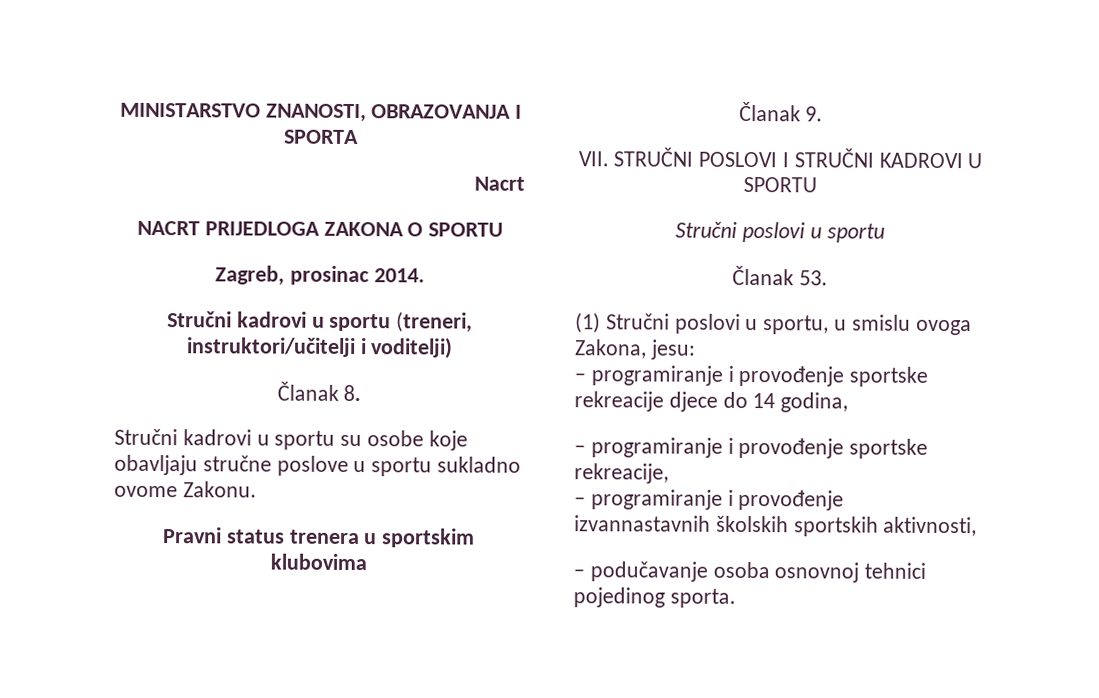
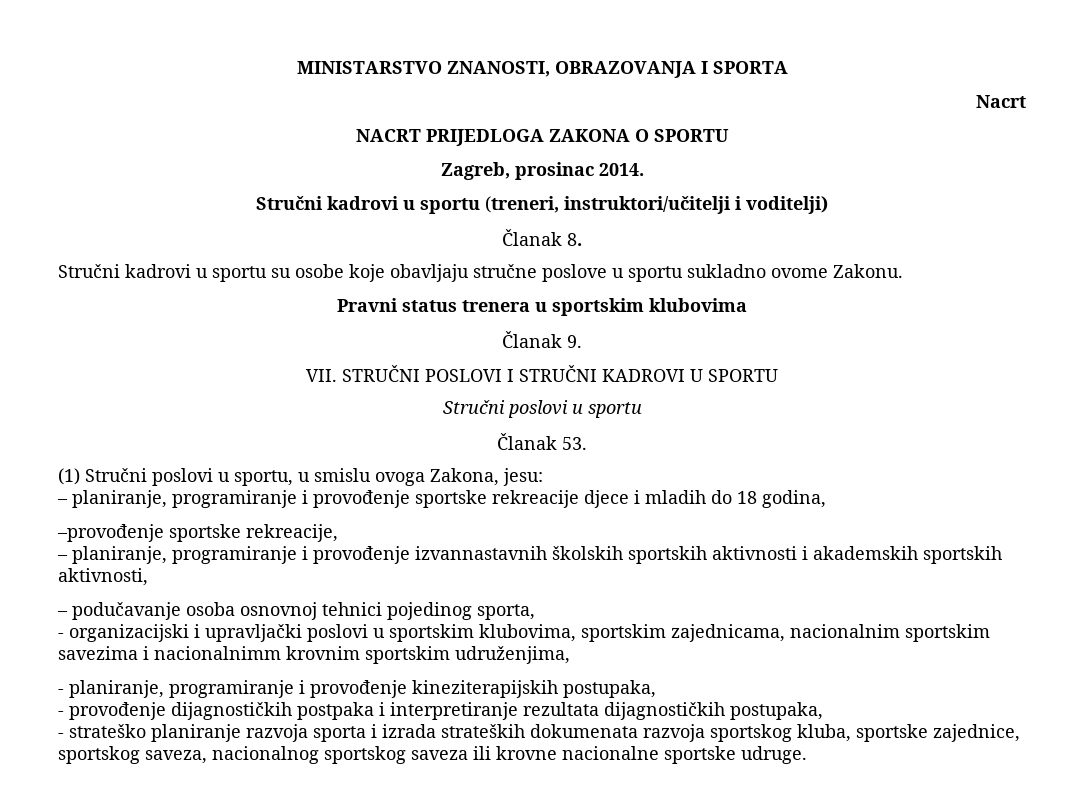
(586, 377) none -> [72,490,167,508] planiranje,
[722,391,849,413] [574,437,845,459] do 14 godina, // – programiranje i provođenje -> [634,490,826,508] [57,524,164,542] i mladih do 18 godina, // –provođenje
(586, 501) none -> [72,546,167,564] planiranje,
(879, 526) none -> [712,546,1002,564] aktivnosti i akademskih sportskih
[669,588,736,608] sporta. -> [477,604,535,620] [58,624,990,642] [58,646,570,664] [58,680,656,698] [58,702,823,720] [58,724,1020,742] [58,746,807,764] sporta, // - organizacijski i upravljački poslovi u sportskim klubovima, sportskim zajednicama, nacionalnim sportskim savezima i nacionalnimm krovnim sportskim udruženjima, // - planiranje, programiranje i provođenje kineziterapijskih postupaka, // - provođenje dijagnostičkih postpaka i interpretiranje rezultata dijagnostičkih postupaka, // - strateško planiranje razvoja sporta i izrada strateških dokumenata razvoja sportskog kluba, sportske zajednice, sportskog saveza, nacionalnog sportskog saveza ili krovne nacionalne sportske udruge.

